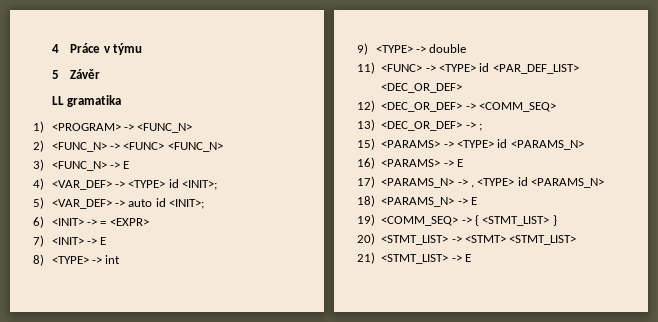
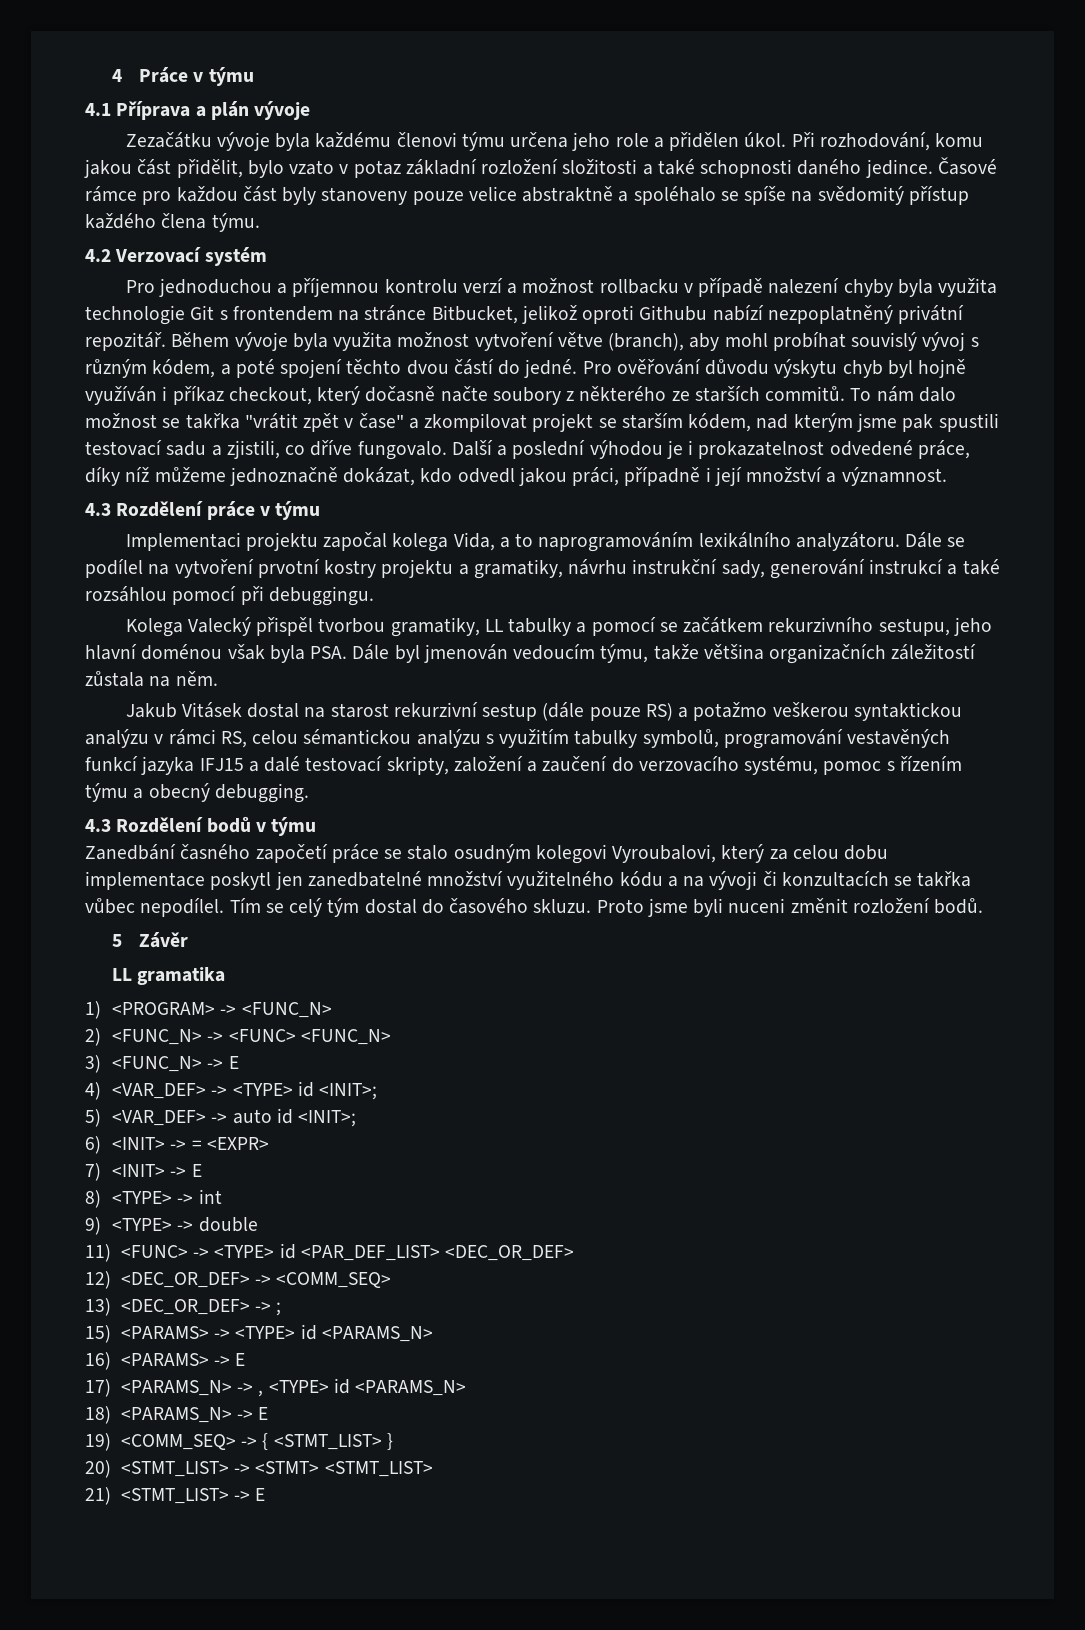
(143, 49) none -> [85,101,311,120] [125,132,984,151] [84,157,997,178] [85,186,969,205] [85,213,260,232] [85,247,267,266] [125,278,998,297] [85,305,965,325] [85,332,979,351] [85,359,967,378] [85,386,956,405] [85,413,999,432] [85,440,970,460] [85,467,947,486] [85,501,321,520] [125,532,966,552] [85,559,1000,579] [85,586,374,606] [125,617,993,637] [85,644,977,664] [85,671,218,687] [125,702,963,721] [85,729,951,749] [85,756,962,775] [85,783,309,803] [85,816,317,836] [85,844,889,864] [85,871,972,890] [85,898,984,917] // 4.1 Příprava a plán vývoje // Zezačátku vývoje byla každému členovi týmu určena jeho role a přidělen úkol. Při rozhodování, komu jakou část přidělit, bylo vzato v potaz základní rozložení složitosti a také schopnosti daného jedince. Časové rámce pro každou část byly stanoveny pouze velice abstraktně a spoléhalo se spíše na svědomitý přístup každého člena týmu. // 4.2 Verzovací systém // Pro jednoduchou a příjemnou kontrolu verzí a možnost rollbacku v případě nalezení chyby byla využita technologie Git s frontendem na stránce Bitbucket, jelikož oproti Githubu nabízí nezpoplatněný privátní repozitář. Během vývoje byla využita možnost vytvoření větve (branch), aby mohl probíhat souvislý vývoj s různým kódem, a poté spojení těchto dvou částí do jedné. Pro ověřování důvodu výskytu chyb byl hojně využíván i příkaz checkout, který dočasně načte soubory z některého ze starších commitů. To nám dalo možnost se takřka "vrátit zpět v čase" a zkompilovat projekt se starším kódem, nad kterým jsme pak spustili testovací sadu a zjistili, co dříve fungovalo. Další a poslední výhodou je i prokazatelnost odvedené práce, díky níž můžeme jednoznačně dokázat, kdo odvedl jakou práci, případně i její množství a významnost. // 4.3 Rozdělení práce v týmu // Implementaci projektu započal kolega Vida, a to naprogramováním lexikálního analyzátoru. Dále se podílel na vytvoření prvotní kostry projektu a gramatiky, návrhu instrukční sady, generování instrukcí a také rozsáhlou pomocí při debuggingu. // Kolega Valecký přispěl tvorbou gramatiky, LL tabulky a pomocí se začátkem rekurzivního sestupu, jeho hlavní doménou však byla PSA. Dále byl jmenován vedoucím týmu, takže většina organizačních záležitostí zůstala na něm. // Jakub Vitásek dostal na starost rekurzivní sestup (dále pouze RS) a potažmo veškerou syntaktickou analýzu v rámci RS, celou sémantickou analýzu s využitím tabulky symbolů, programování vestavěných funkcí jazyka IFJ15 a dalé testovací skripty, založení a zaučení do verzovacího systému, pomoc s řízením týmu a obecný debugging. // 4.3 Rozdělení bodů v týmu // Zanedbání časného započetí práce se stalo osudným kolegovi Vyroubalovi, který za celou dobu implementace poskytl jen zanedbatelné množství využitelného kódu a na vývoji či konzultacích se takřka vůbec nepodílel. Tím se celý tým dostal do časového skluzu. Proto jsme byli nuceni změnit rozložení bodů.

